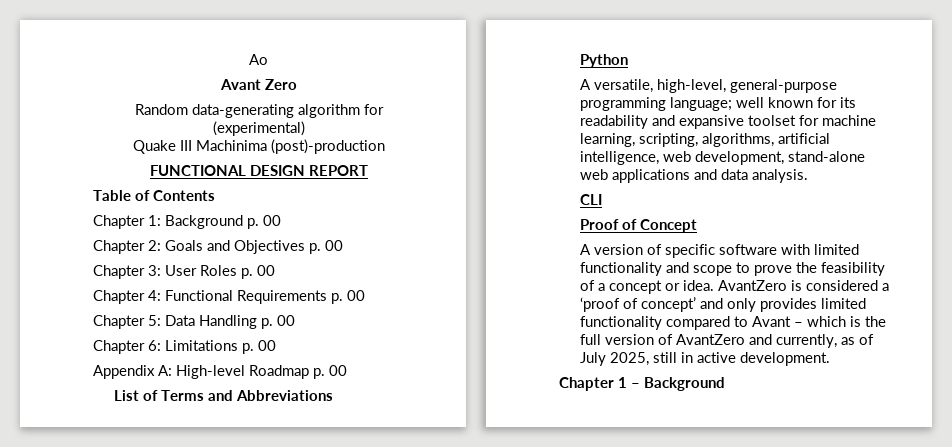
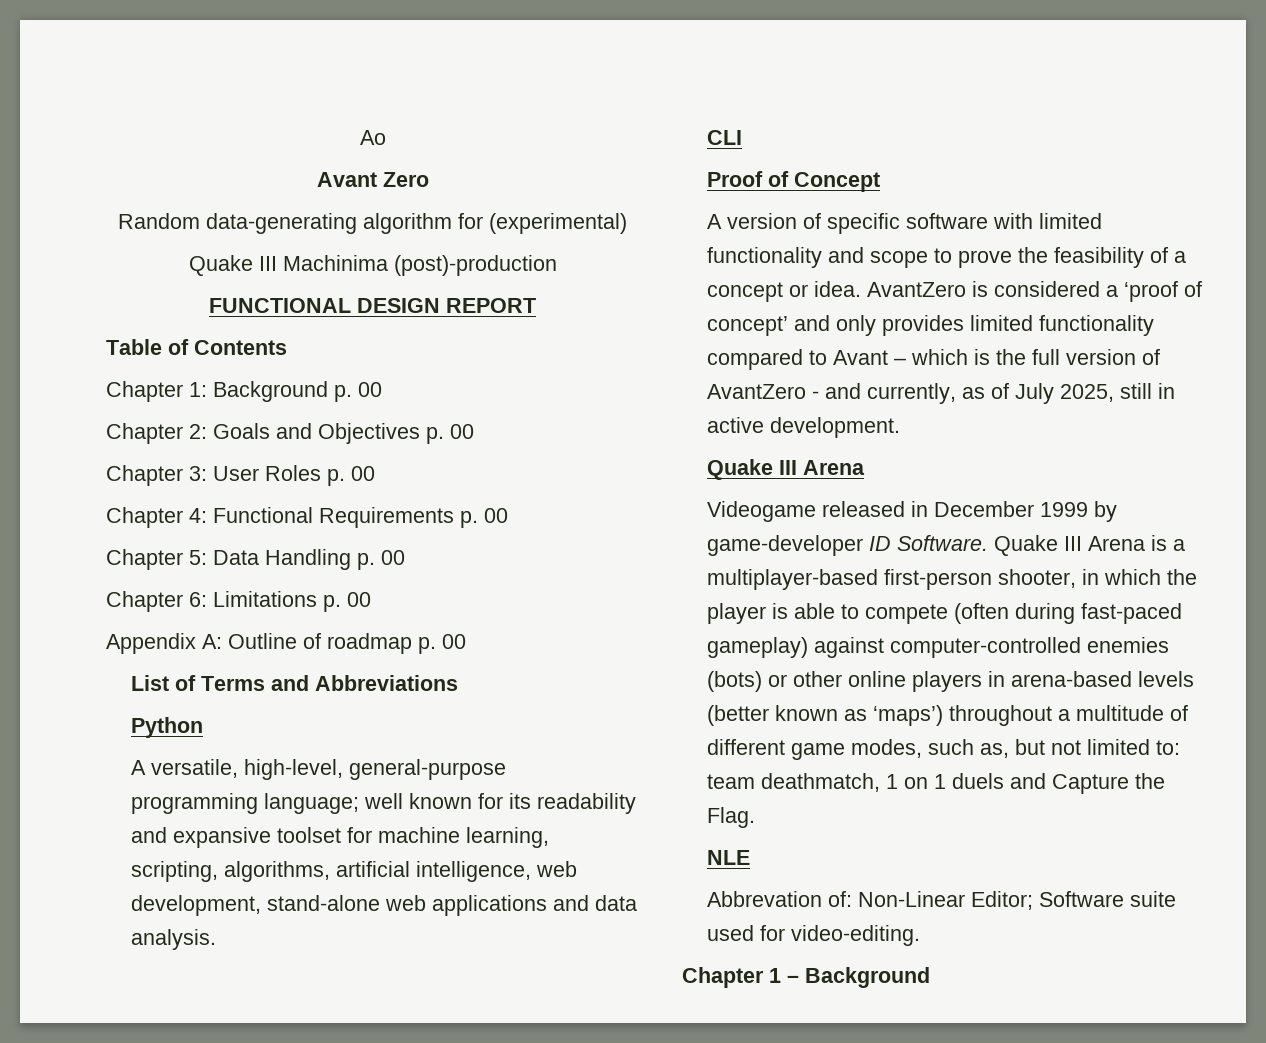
[176,365,309,379] High-level Roadmap -> [228,633,412,654] Outline of roadmap
(745, 339) none -> [812,391,820,399] -
(830, 359) none -> [707,459,866,480] [707,501,1118,522] [707,535,1186,556] [707,569,1198,590] [707,603,1183,624] [707,637,1170,658] [707,671,1195,692] [707,705,1189,726] [707,739,1181,760] [707,773,1166,794] [707,807,756,828] [707,850,751,865] [707,891,1177,910] [707,925,921,946] // Quake III Arena // Videogame released in December 1999 by game-developer ID Software. Quake III Arena is a multiplayer-based first-person shooter, in which the player is able to compete (often during fast-paced gameplay) against computer-controlled enemies (bots) or other online players in arena-based levels (better known as ‘maps’) throughout a multitude of different game modes, such as, but not limited to: team deathmatch, 1 on 1 duels and Capture the Flag. // NLE // Abbrevation of: Non-Linear Editor; Software suite used for video-editing.

